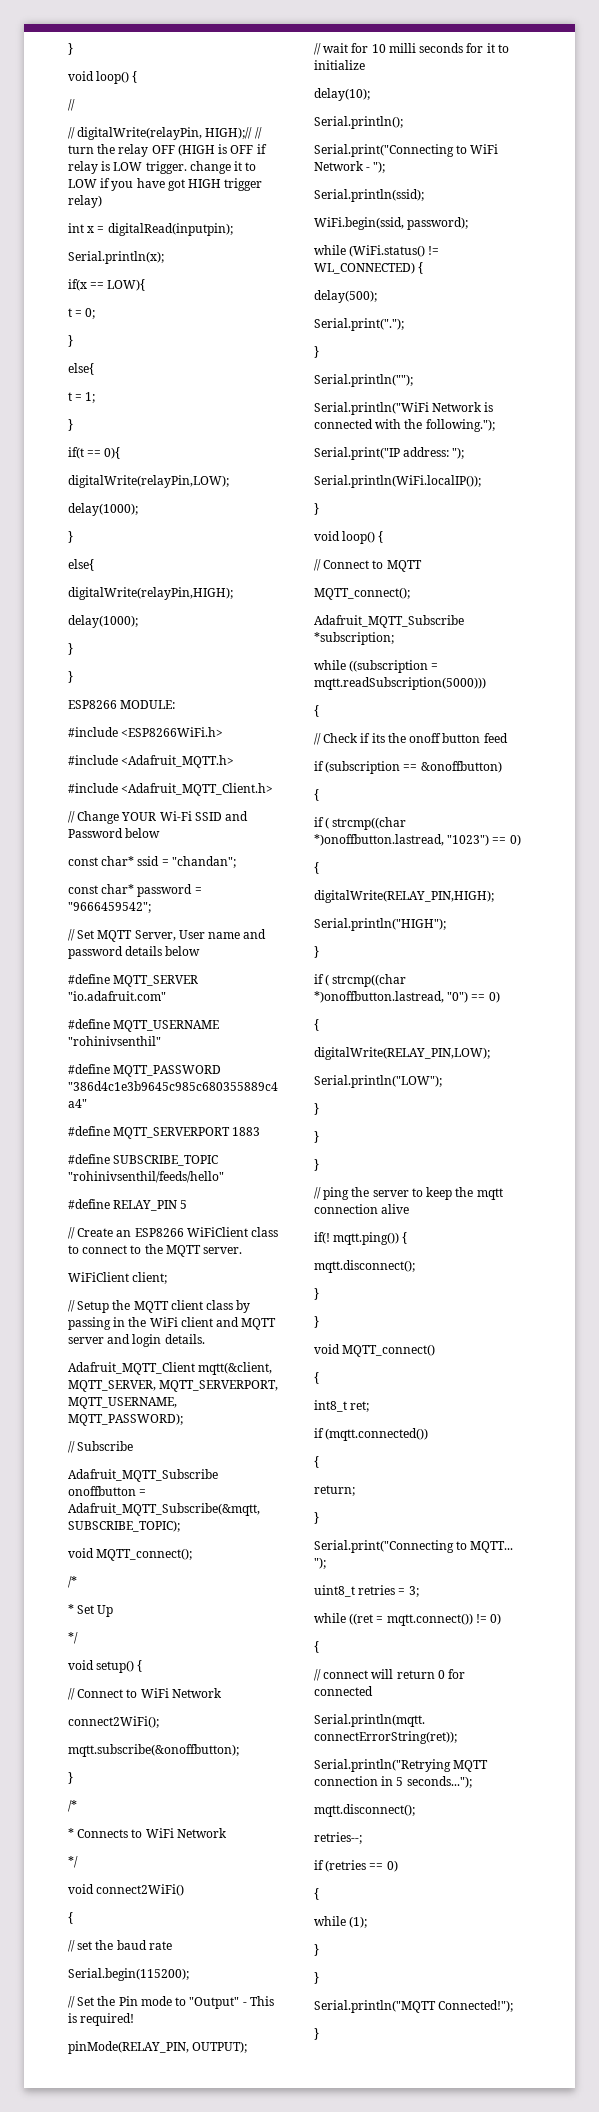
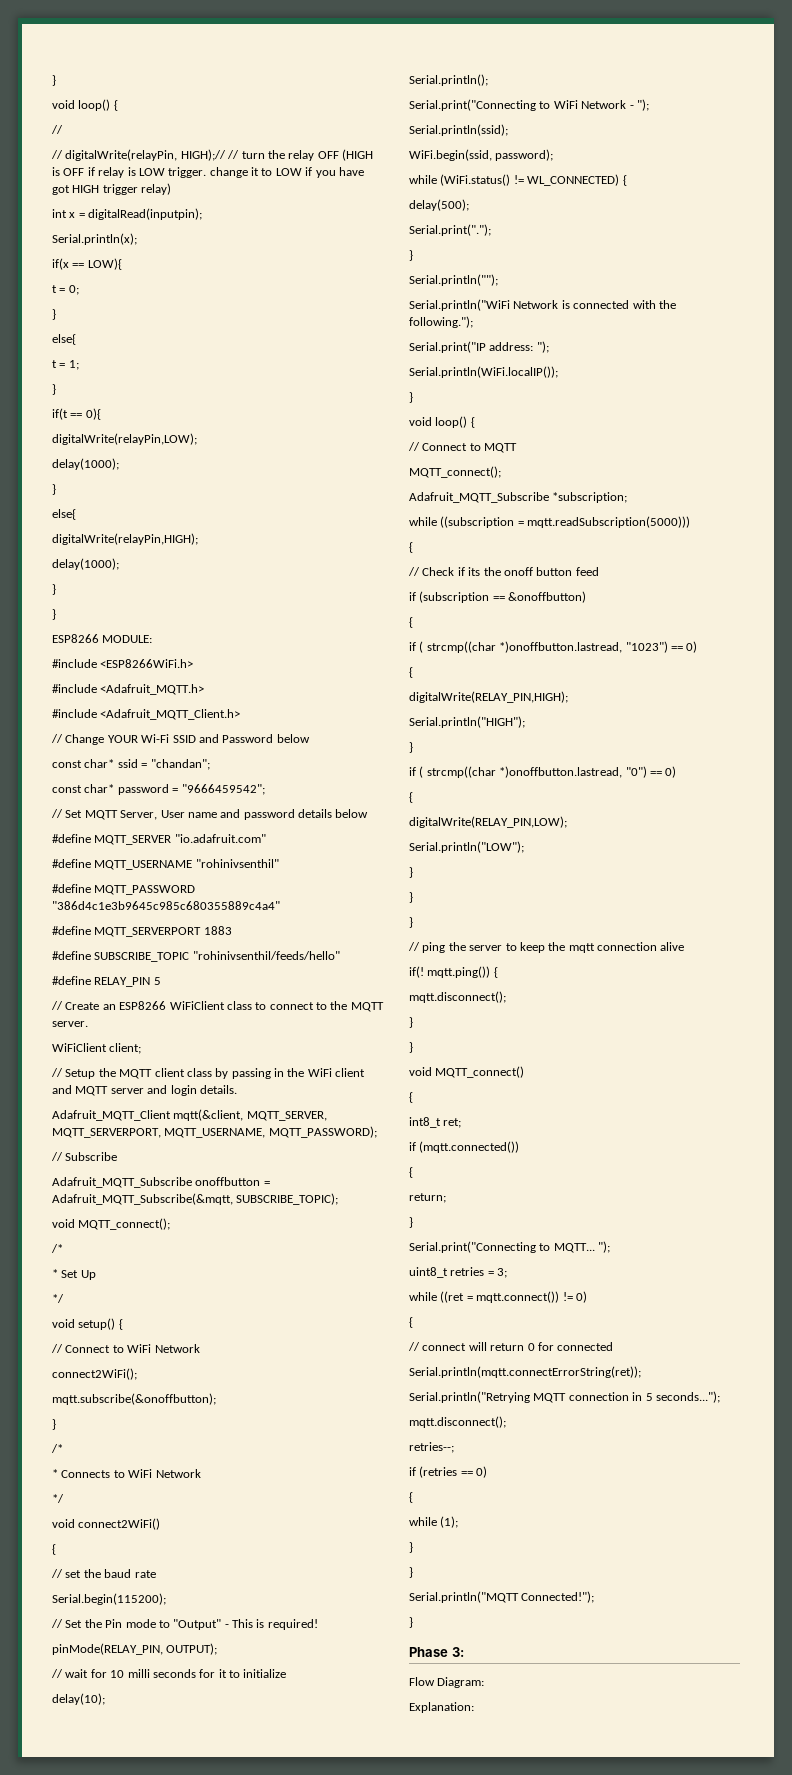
(319, 2034) none -> [409,1647,464,1657] [409,1677,485,1688] [409,1702,474,1713] // Phase 3: // Flow Diagram: // Explanation:

